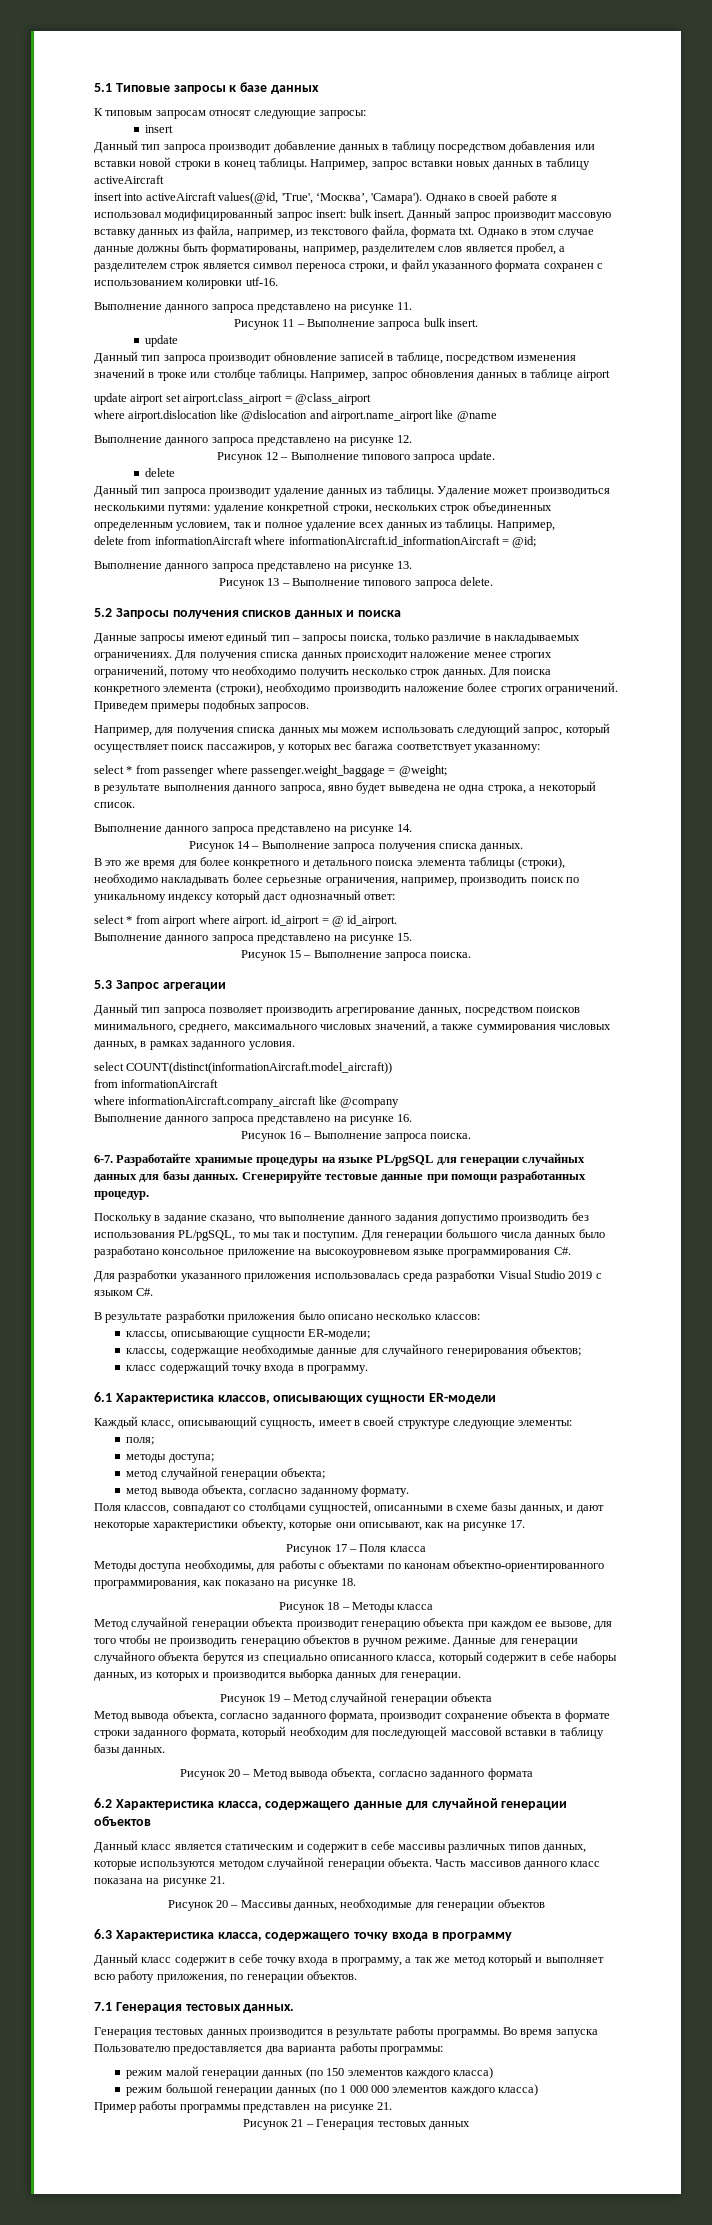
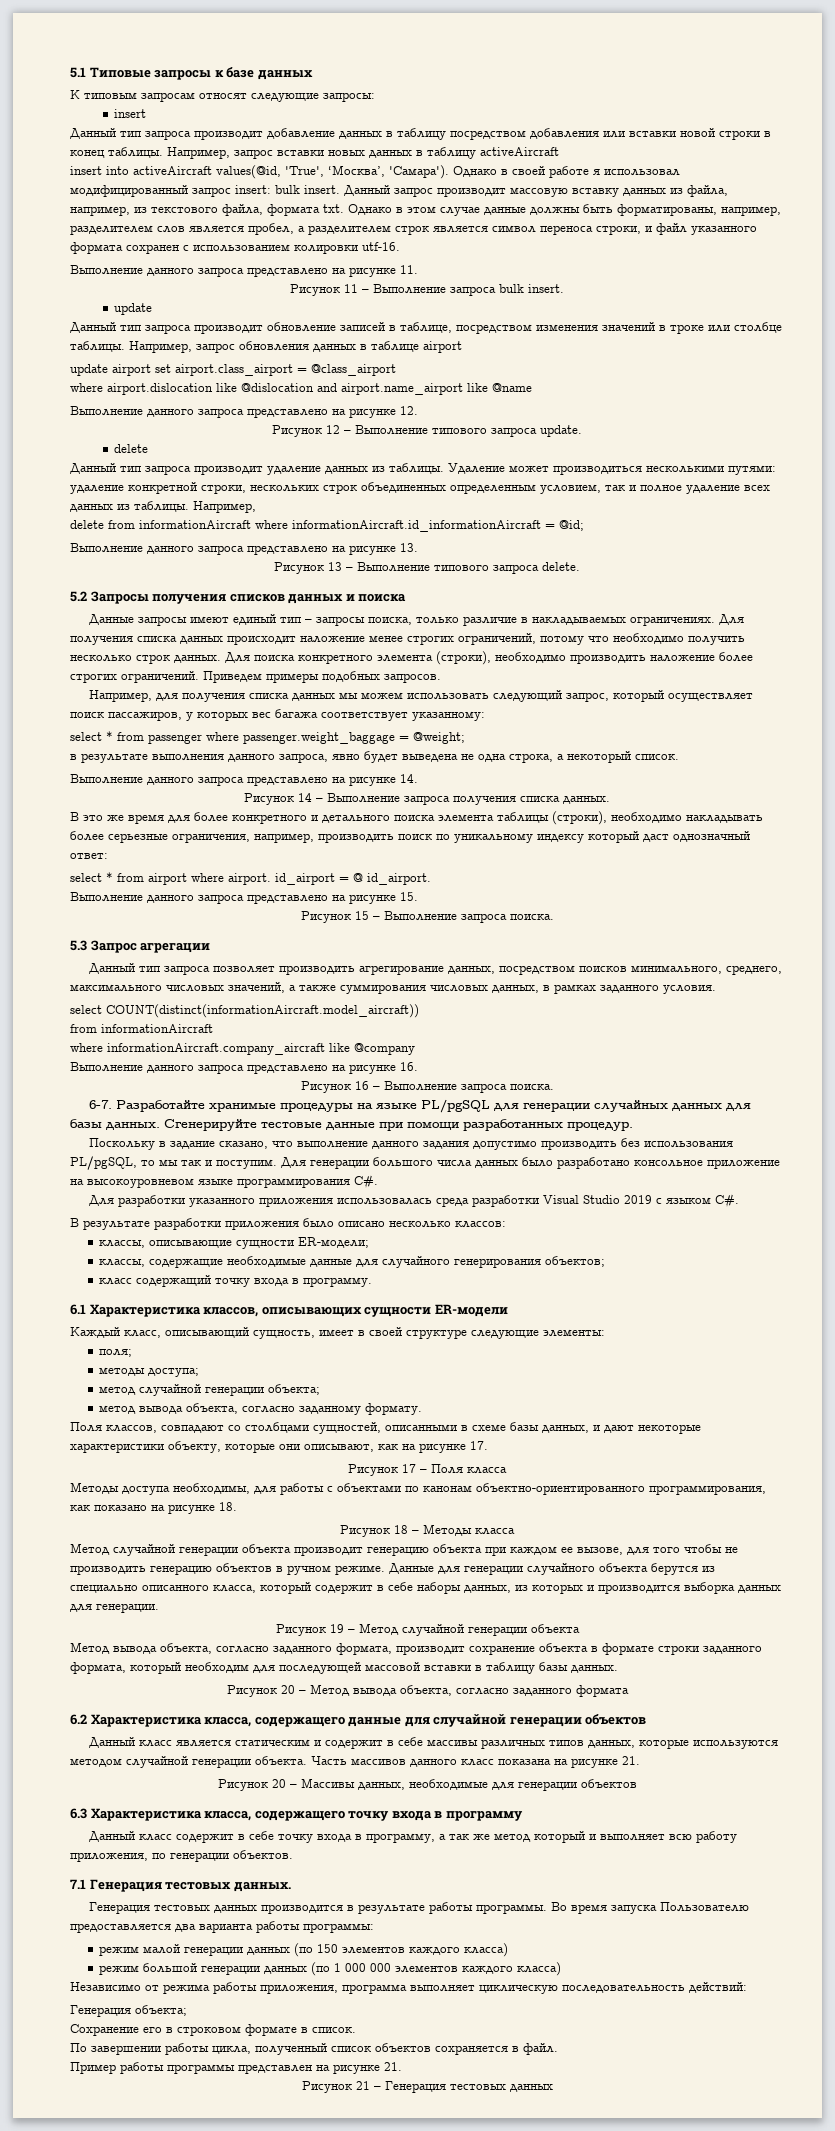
(539, 2090) none -> [70,1982,747,1994] [70,2005,187,2017] [70,2024,356,2036] [70,2043,558,2055] // Независимо от режима работы приложения, программа выполняет циклическую последовательность действий: // Генерация объекта; // Сохранение его в строковом формате в список. // По завершении работы цикла, полученный список объектов сохраняется в файл.

